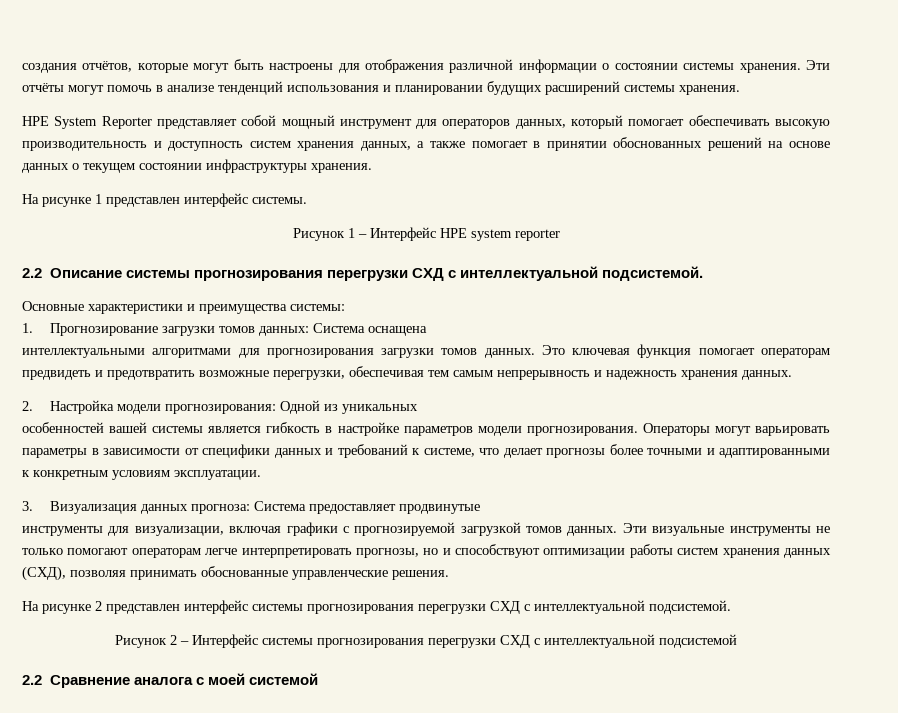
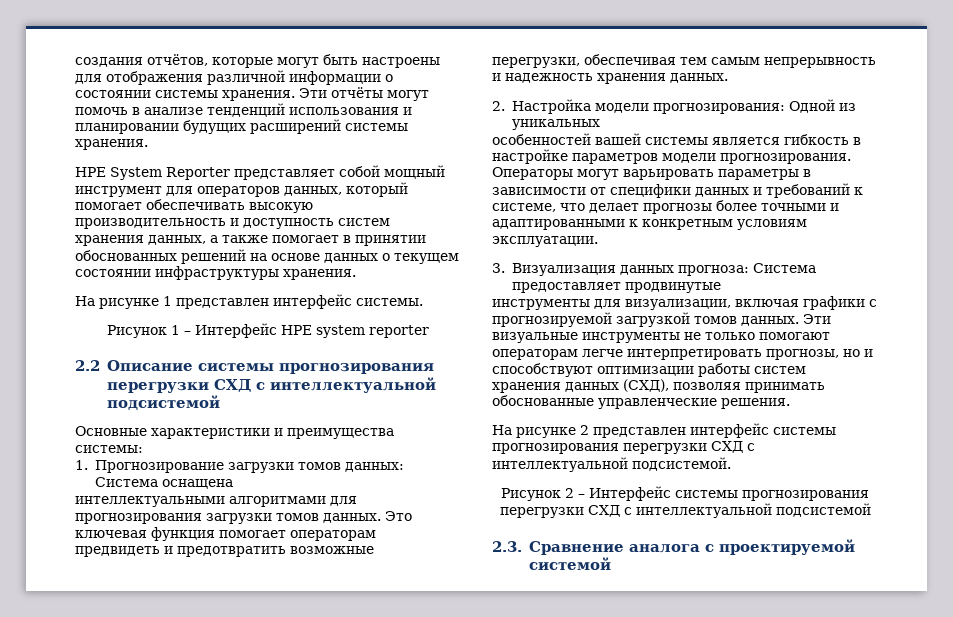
[602,266,704,281] подсистемой. -> [106,395,220,411] подсистемой
[22,675,42,685] 2.2 -> [492,541,522,552] 2.3.
[208,673,246,685] моей -> [718,539,855,555] проектируемой

